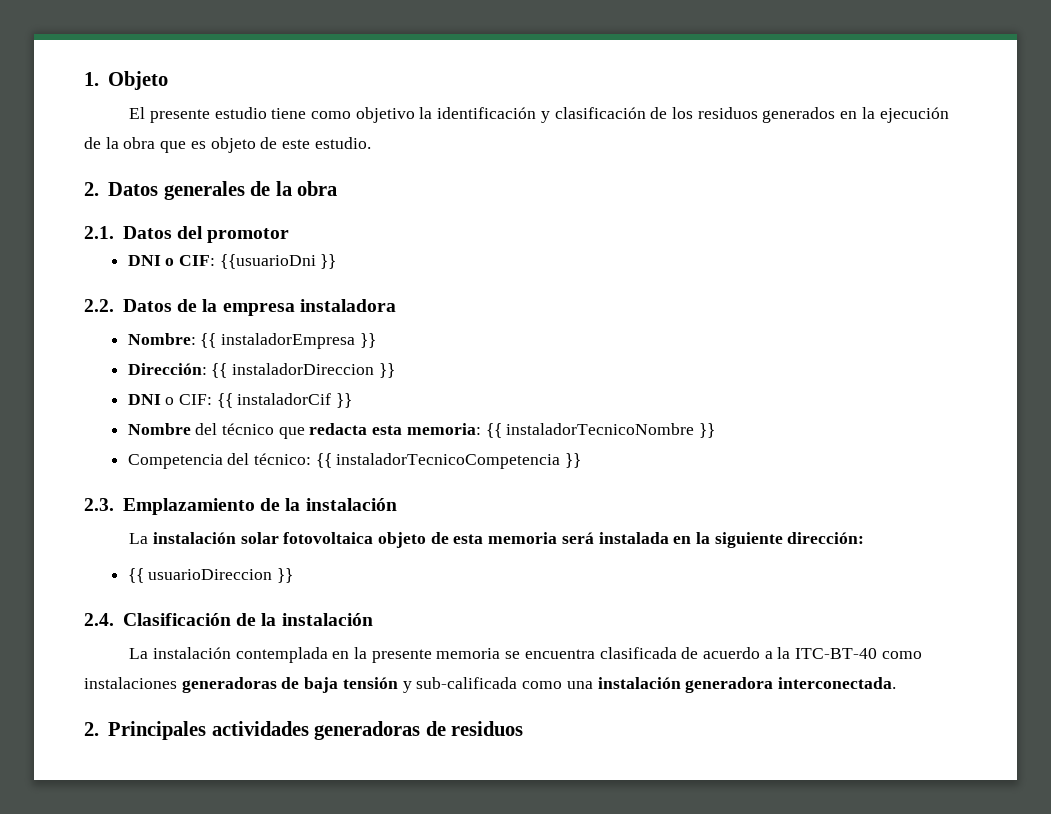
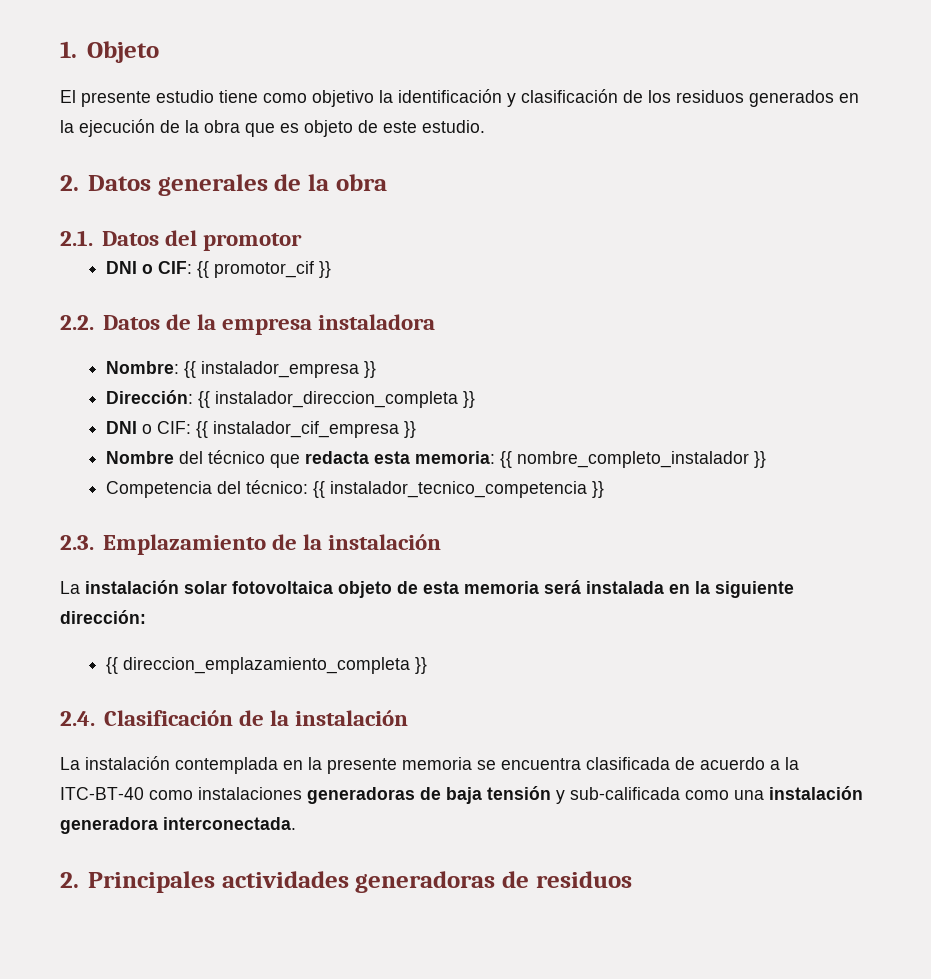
[219,254,316,269] {{usuarioDni -> [196,261,314,278] {{ promotor_cif
[220,333,355,349] instaladorEmpresa -> [200,361,359,378] instalador_empresa
[231,363,374,375] instaladorDireccion -> [214,391,458,408] instalador_direccion_completa
[237,393,332,405] instaladorCif -> [212,421,399,438] instalador_cif_empresa
[506,423,695,435] instaladorTecnicoNombre -> [516,451,749,468] nombre_completo_instalador
[336,453,561,469] instaladorTecnicoCompetencia -> [329,481,587,498] instalador_tecnico_competencia
[148,569,273,580] usuarioDireccion -> [122,657,410,674] direccion_emplazamiento_completa

